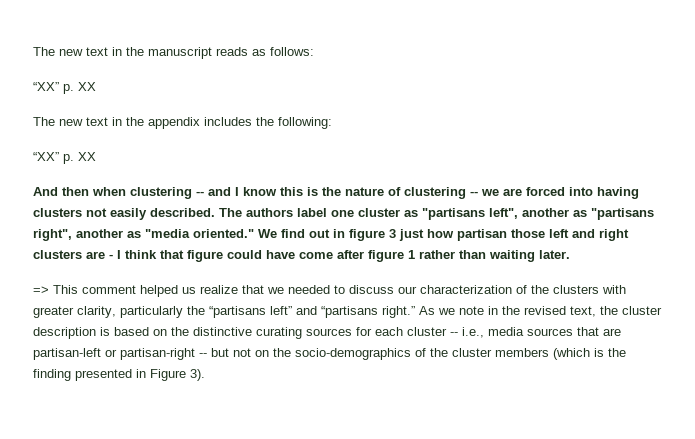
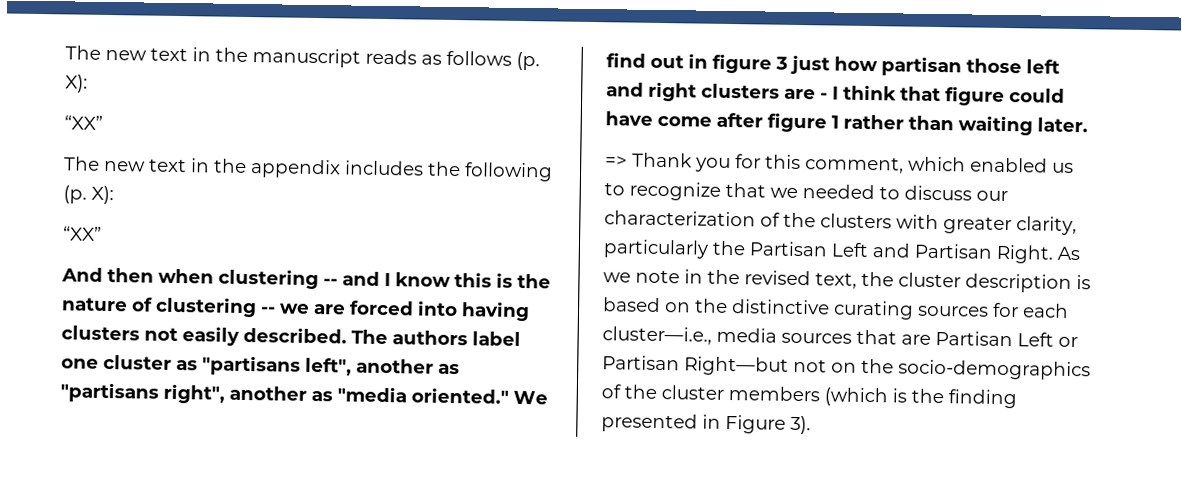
[270,47,314,56] [33,82,96,94] follows: // “XX” p. XX -> [446,50,540,71] [65,74,88,93] [64,115,103,130] follows (p. X): // “XX”
[278,117,332,129] [33,152,96,164] following: // “XX” p. XX -> [464,162,553,182] [63,185,114,205] [62,226,102,241] following (p. X): // “XX”
[53,285,238,297] This comment helped us realize -> [632,152,1074,174] [604,181,721,201] Thank you for this comment, which enabled us to recognize
[209,306,415,318] “partisans left” and “partisans right.” -> [749,241,1054,264] Partisan Left and Partisan Right.
[407,327,484,338] cluster -- i.e., -> [602,326,712,345] cluster—i.e.,
[33,348,229,360] partisan-left or partisan-right -- but -> [935,331,1078,348] [602,355,789,376] Partisan Left or Partisan Right—but

